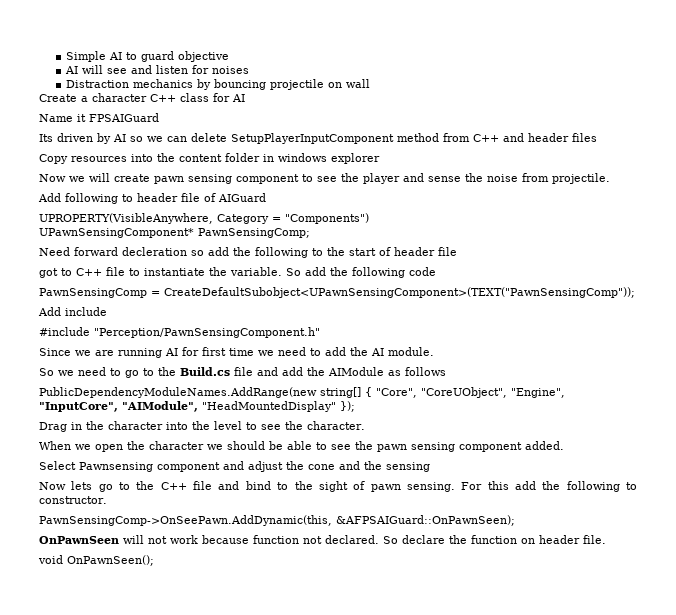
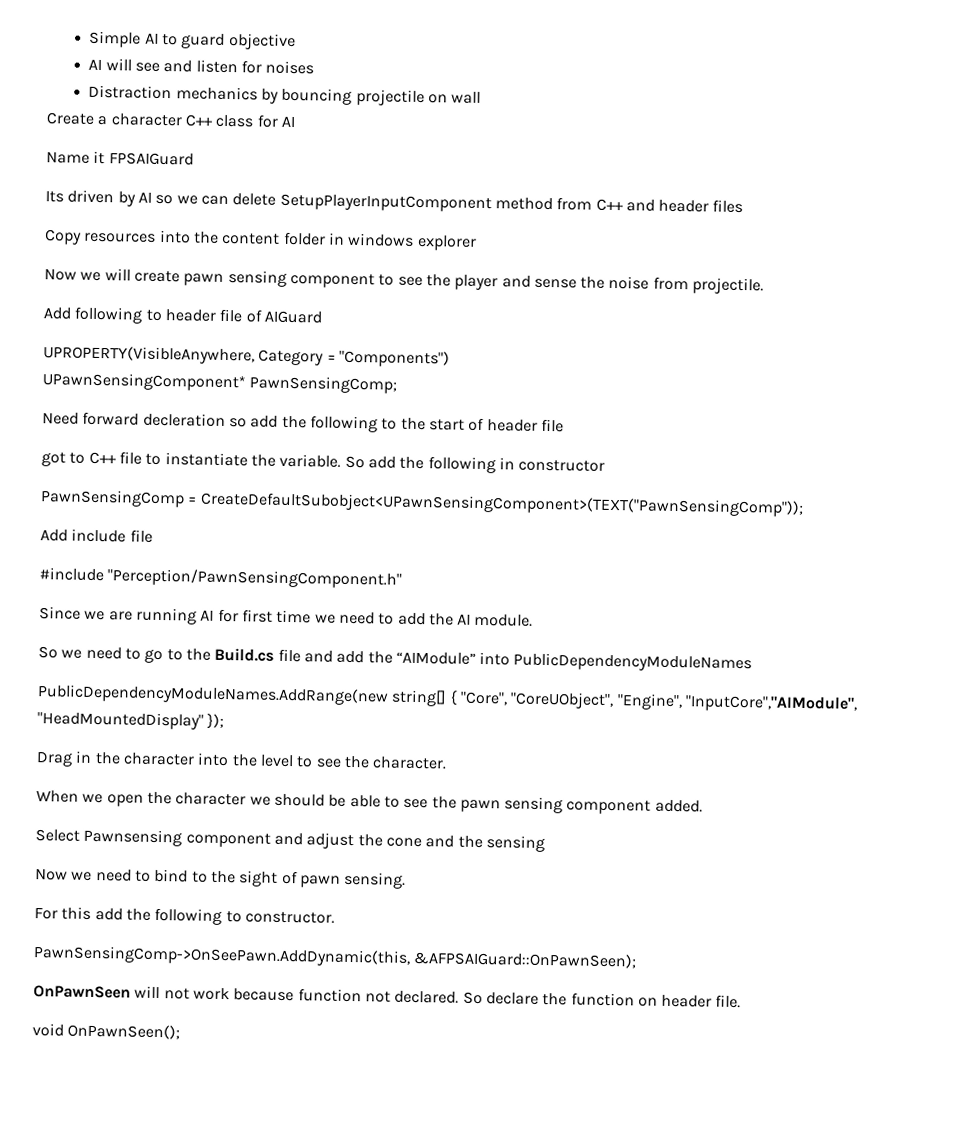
[409,267,436,276] code -> [498,457,606,472] in constructor
(107, 311) none -> [129,529,153,543] file
[328,367,446,376] AIModule as follows -> [395,651,753,673] “AIModule” into PublicDependencyModuleNames
[39,401,198,412] "InputCore", "AIModule", -> [684,695,858,713] "InputCore","AIModule",
[71,481,240,492] lets go to the C++ file and -> [71,869,151,882] we need to
(455, 487) none -> (407, 880) //

